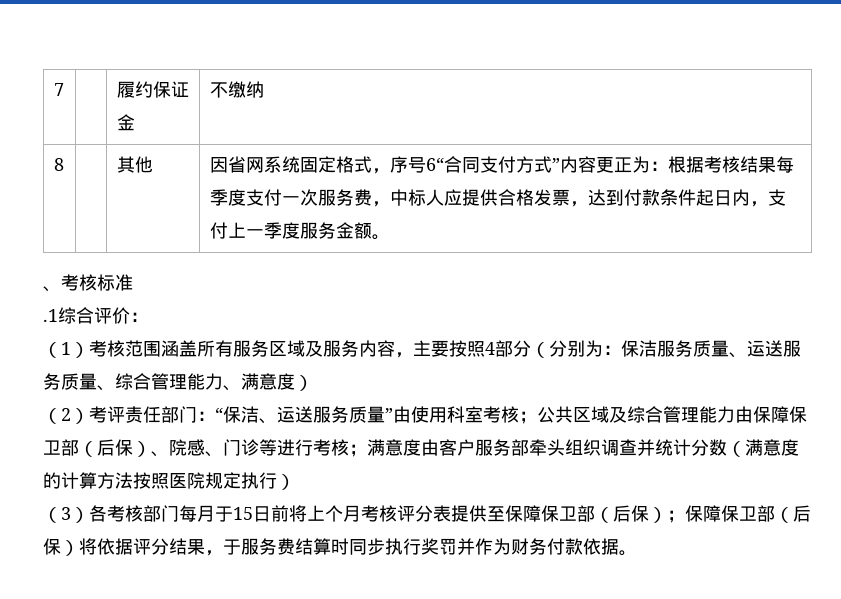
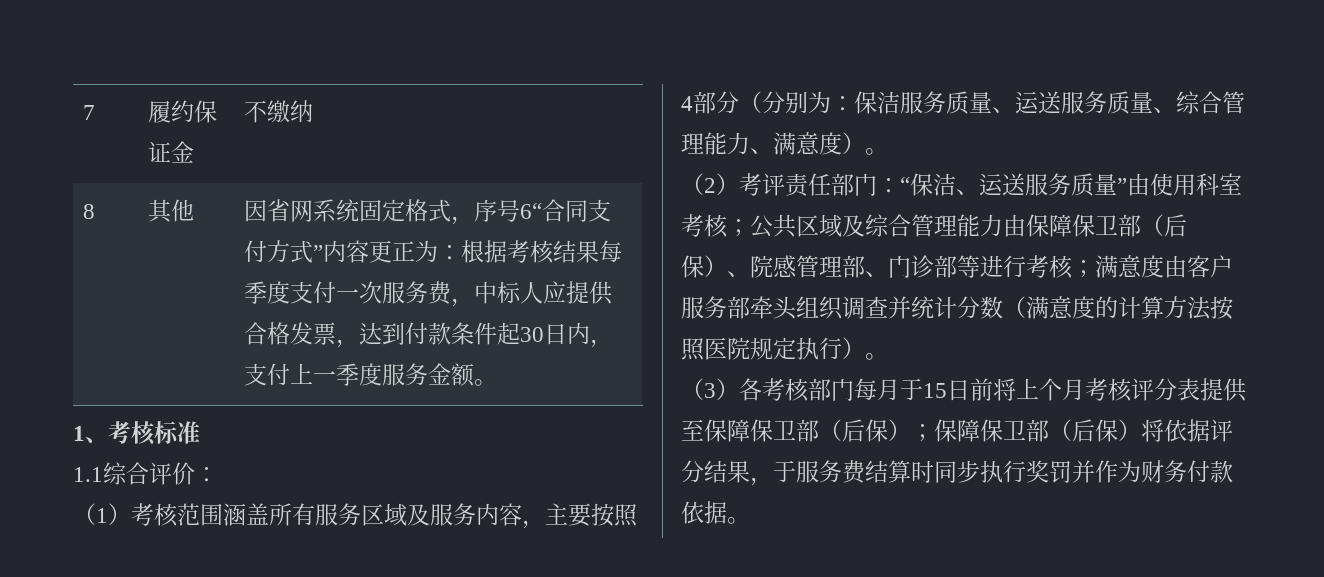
(714, 197) none -> [520,327,545,342] 30
(390, 237) none -> [73,426,85,441] 1
[43,309,58,322] .1 -> [73,467,103,482] 1.1
(313, 383) none -> [865,148,888,155] 。
[205,439,259,457] 、门诊 -> [796,255,957,278] 管理部、门诊部
(295, 482) none -> [865,353,888,360] 。

